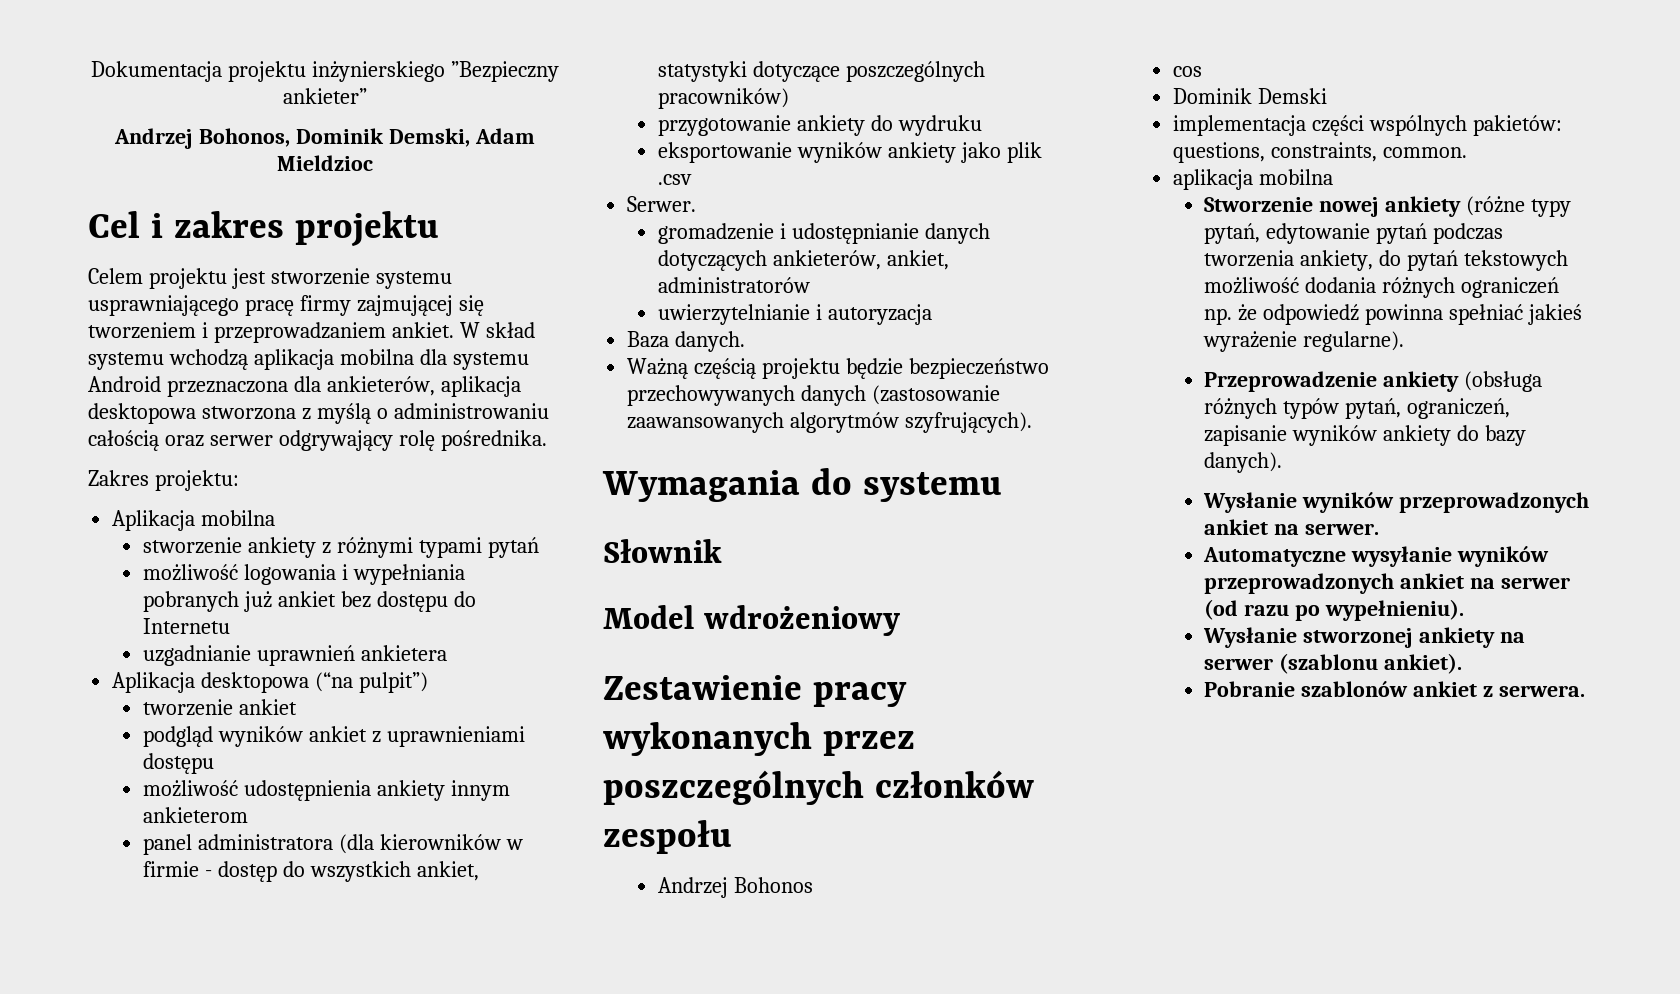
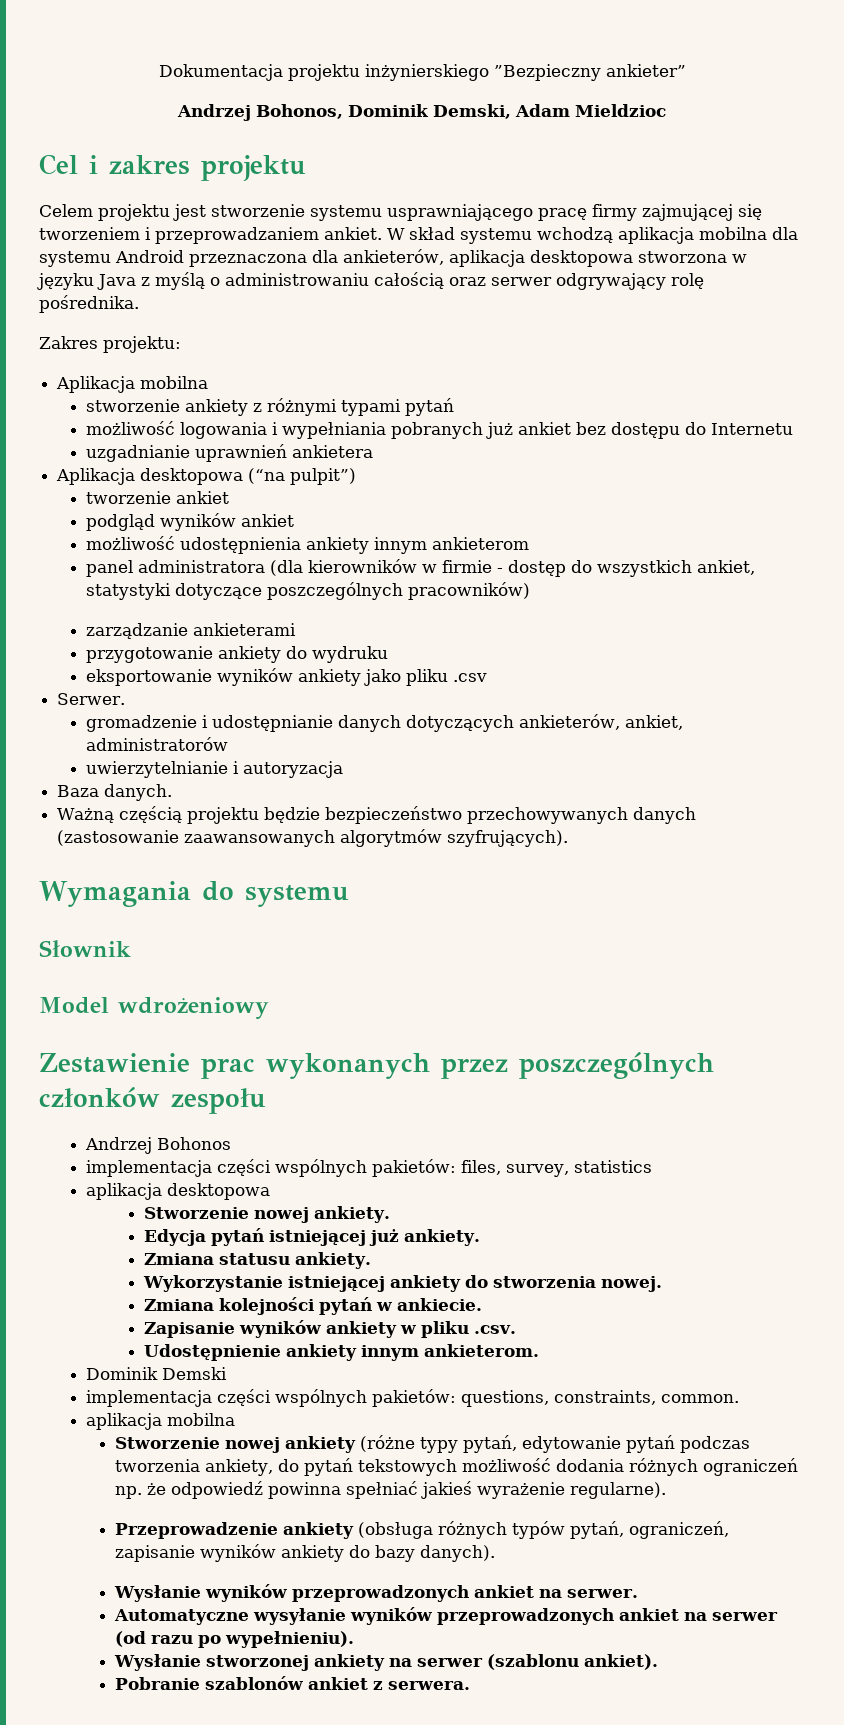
(296, 413) none -> [731,254,747,263] [37,273,136,290] w języku Java
[372,726,526,747] [143,753,215,774] z uprawnieniami dostępu -> (295, 520) none
(790, 98) none -> [86,623,297,639] // zarządzanie ankieterami
[1007,142,1043,163] plik -> [406,669,449,686] pliku
[813,682,908,707] pracy -> [201,1058,255,1079] prac
[1173,66,1203,77] cos -> [86,1159,653,1177] [86,1183,271,1200] [144,1206,391,1223] [144,1228,481,1246] [144,1252,372,1269] [143,1275,663,1292] [144,1297,483,1315] [144,1320,517,1338] [144,1344,540,1361] implementacja części wspólnych pakietów: files, survey, statistics // aplikacja desktopowa // Stworzenie nowej ankiety. // Edycja pytań istniejącej już ankiety. // Zmiana statusu ankiety. // Wykorzystanie istniejącej ankiety do stworzenia nowej. // Zmiana kolejności pytań w ankiecie. // Zapisanie wyników ankiety w pliku .csv. // Udostępnienie ankiety innym ankieterom.

